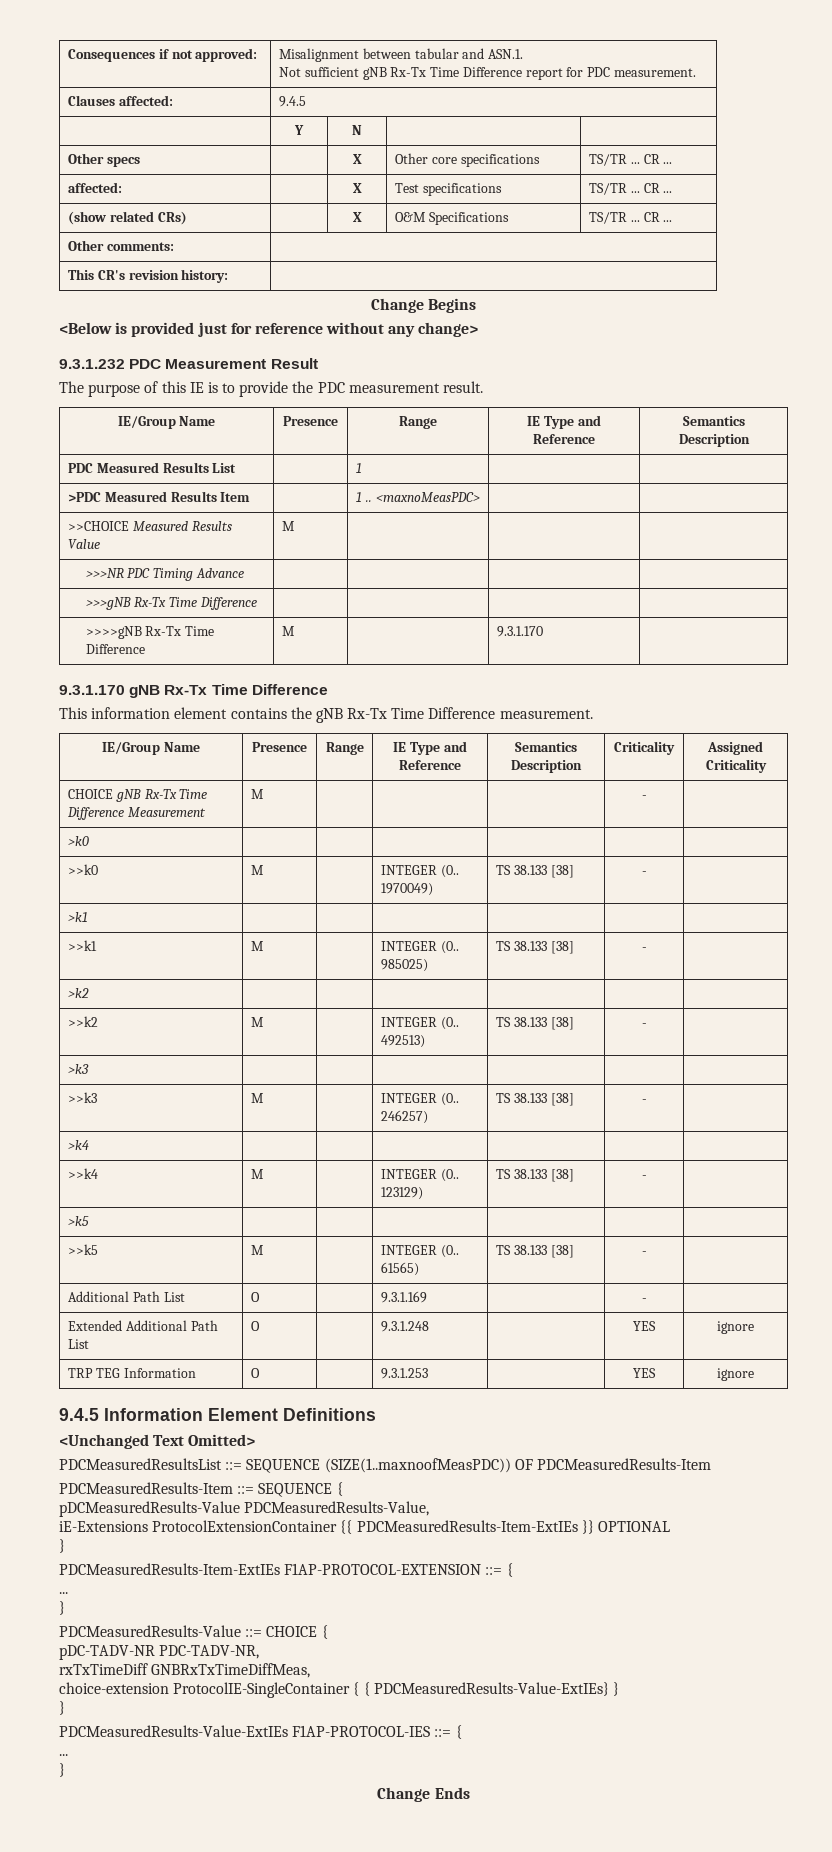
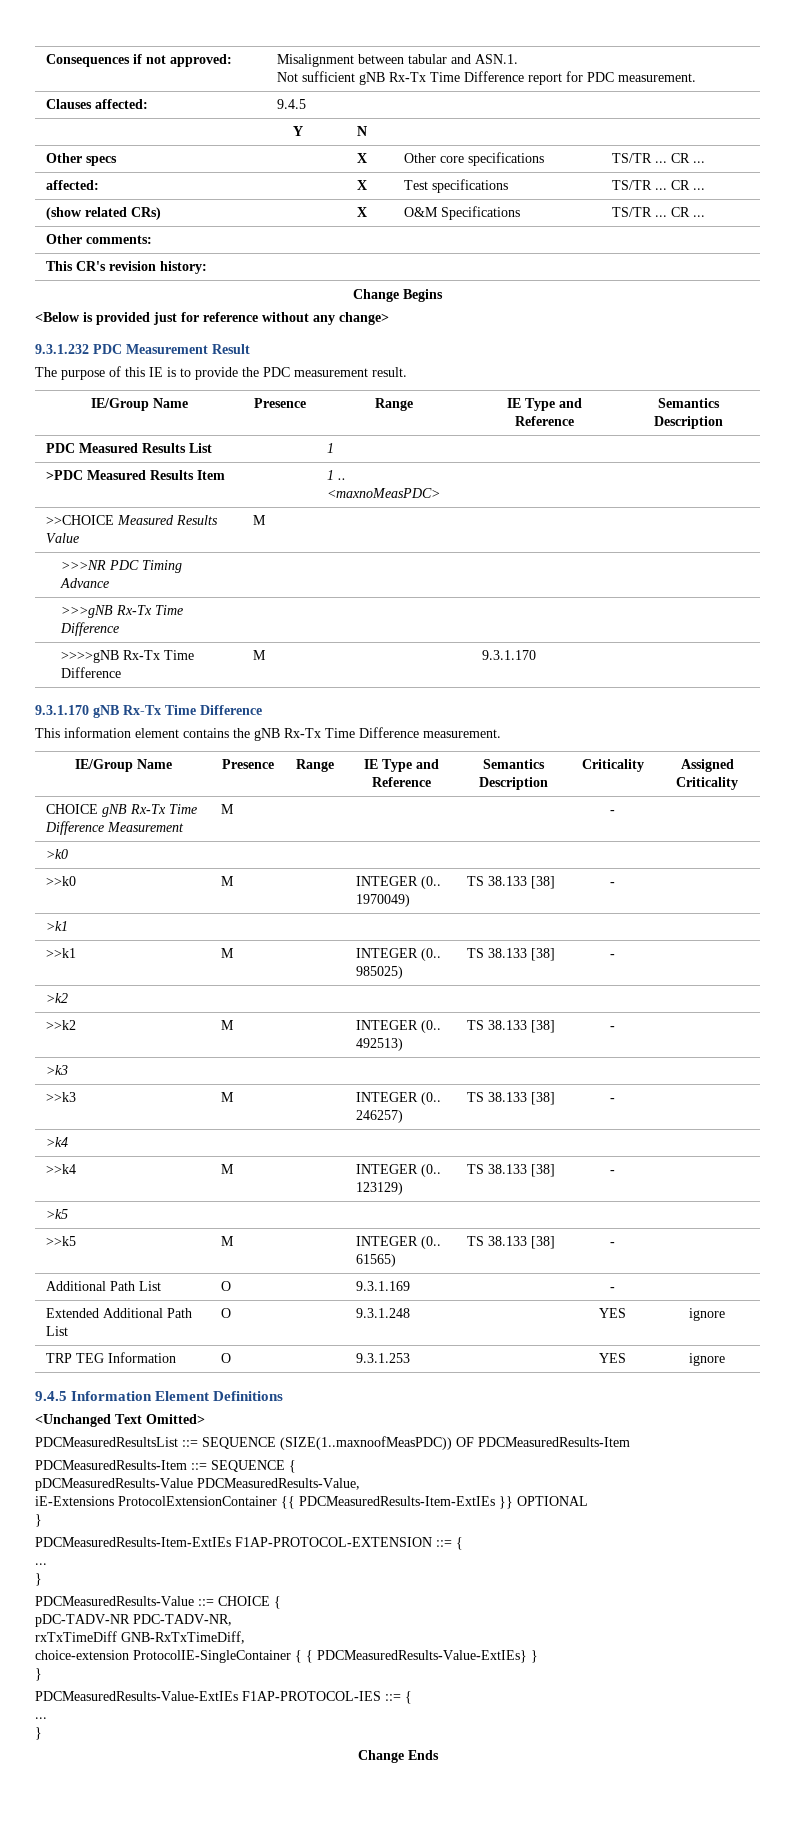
[151,1663,311,1678] GNBRxTxTimeDiffMeas, -> [121,1631,245,1644] GNB-RxTxTimeDiff,

